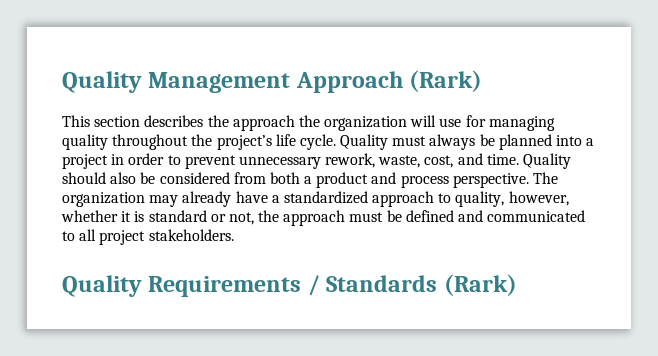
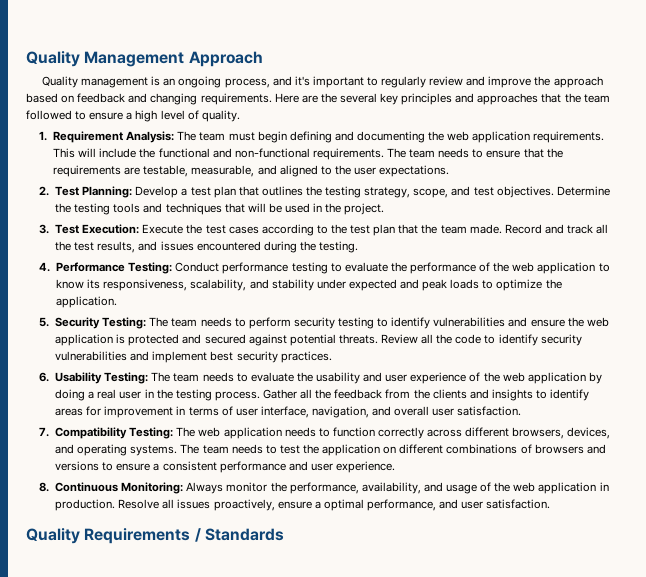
[409,70,483,92] [62,115,555,131] [62,134,595,150] [62,153,572,169] [62,172,559,188] [62,191,569,207] [61,210,586,226] [62,229,234,245] (Rark) // This section describes the approach the organization will use for managing quality throughout the project’s life cycle. Quality must always be planned into a project in order to prevent unnecessary rework, waste, cost, and time. Quality should also be considered from both a product and process perspective. The organization may already have a standardized approach to quality, however, whether it is standard or not, the approach must be defined and communicated to all project stakeholders. -> [41,76,603,88] [26,93,610,105] [26,110,240,122] [39,131,605,143] [53,148,563,160] [53,165,450,177] [39,186,610,198] [55,203,385,215] [39,224,609,236] [55,241,359,253] [39,262,610,274] [56,279,562,291] [56,296,118,308] [39,317,609,329] [55,334,582,346] [55,351,332,363] [39,372,602,384] [55,389,590,401] [55,406,522,418] [39,427,611,439] [55,444,606,456] [55,461,396,473] [39,482,609,494] [55,499,551,511] // Quality management is an ongoing process, and it's important to regularly review and improve the approach based on feedback and changing requirements. Here are the several key principles and approaches that the team followed to ensure a high level of quality. // 1. Requirement Analysis: The team must begin defining and documenting the web application requirements. This will include the functional and non-functional requirements. The team needs to ensure that the requirements are testable, measurable, and aligned to the user expectations. // 2. Test Planning: Develop a test plan that outlines the testing strategy, scope, and test objectives. Determine the testing tools and techniques that will be used in the project. // 3. Test Execution: Execute the test cases according to the test plan that the team made. Record and track all the test results, and issues encountered during the testing. // 4. Performance Testing: Conduct performance testing to evaluate the performance of the web application to know its responsiveness, scalability, and stability under expected and peak loads to optimize the application. // 5. Security Testing: The team needs to perform security testing to identify vulnerabilities and ensure the web application is protected and secured against potential threats. Review all the code to identify security vulnerabilities and implement best security practices. // 6. Usability Testing: The team needs to evaluate the usability and user experience of the web application by doing a real user in the testing process. Gather all the feedback from the clients and insights to identify areas for improvement in terms of user interface, navigation, and overall user satisfaction. // 7. Compatibility Testing: The web application needs to function correctly across different browsers, devices, and operating systems. The team needs to test the application on different combinations of browsers and versions to ensure a consistent performance and user experience. // 8. Continuous Monitoring: Always monitor the performance, availability, and usage of the web application in production. Resolve all issues proactively, ensure a optimal performance, and user satisfaction.
[443,274,517,296] (Rark) -> (284, 534) none

